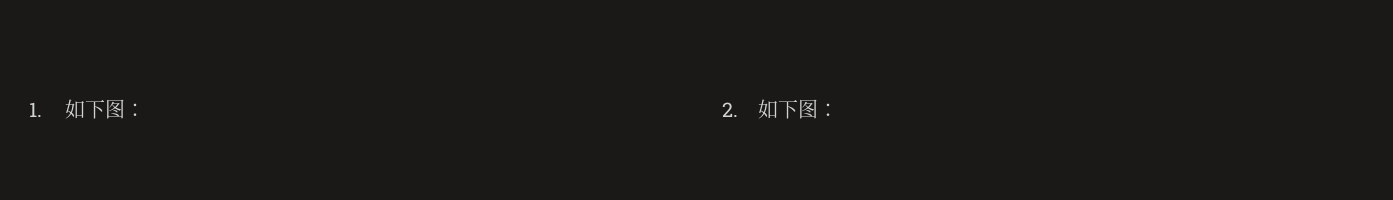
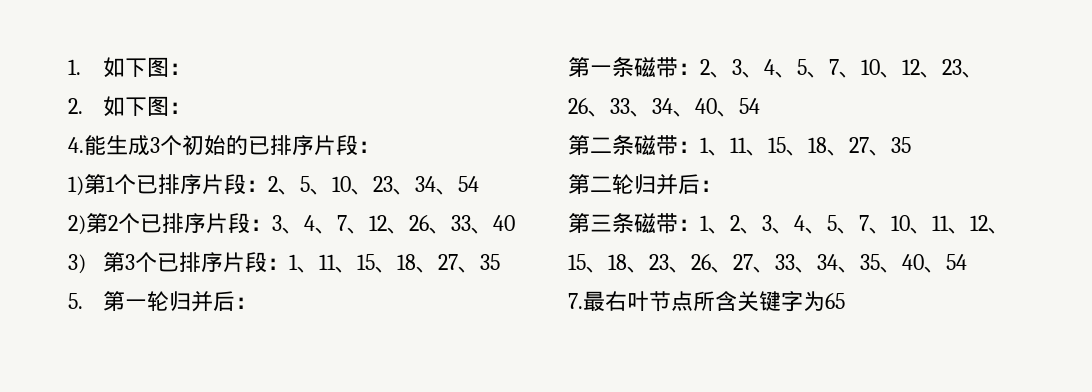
(838, 110) none -> [68,135,380,156] [68,174,479,196] [68,213,515,235] [68,252,500,274] [68,291,257,312] [568,57,984,78] [568,98,760,117] [568,135,911,156] [568,174,722,195] [568,213,1010,234] [568,254,967,273] [568,291,845,312] // 4.能生成3个初始的已排序片段： // 1)第1个已排序片段：2、5、10、23、34、54 // 2)第2个已排序片段：3、4、7、12、26、33、40 // 3)第3个已排序片段：1、11、15、18、27、35 // 5.第一轮归并后： // 第一条磁带：2、3、4、5、7、10、12、23、26、33、34、40、54 // 第二条磁带：1、11、15、18、27、35 // 第二轮归并后： // 第三条磁带：1、2、3、4、5、7、10、11、12、15、18、23、26、27、33、34、35、40、54 // 7.最右叶节点所含关键字为65

